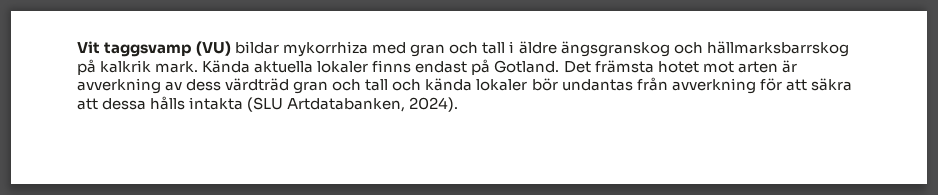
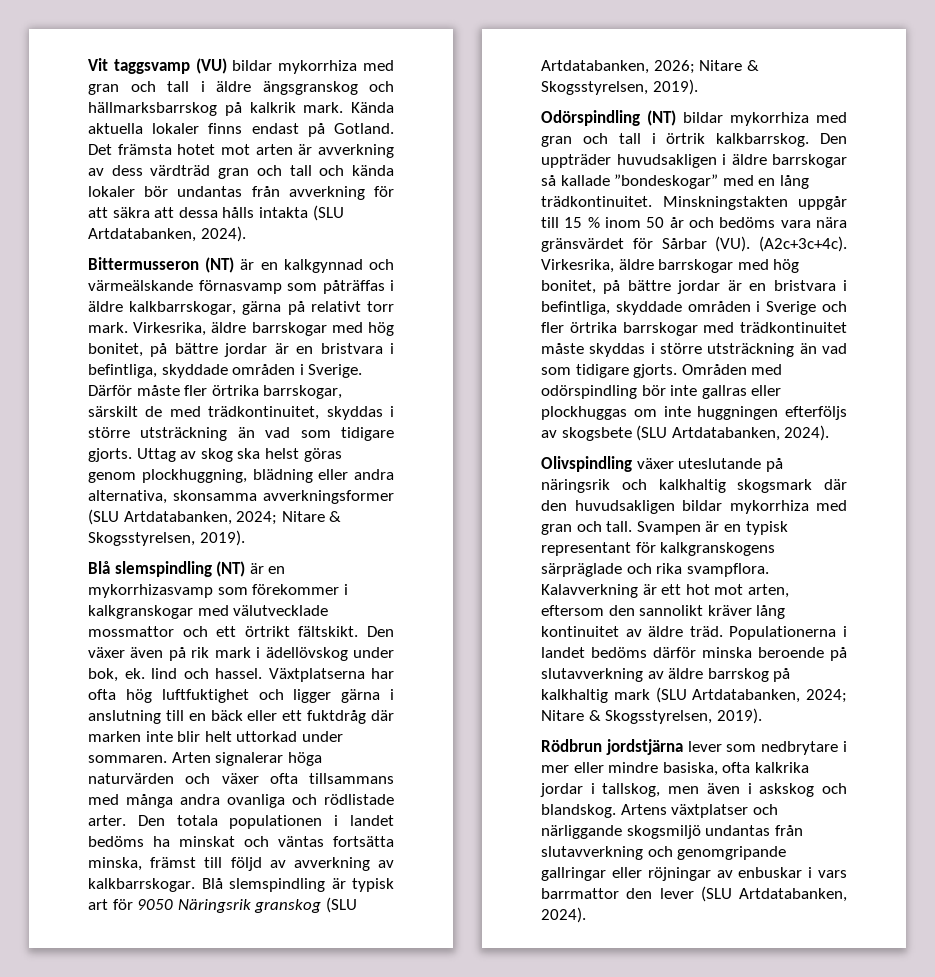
(459, 104) none -> [88,257,394,273] [88,280,394,294] [88,301,394,315] [88,322,394,336] [88,343,394,357] [88,364,363,378] [88,385,343,399] [88,406,394,420] [88,427,394,441] [88,448,342,462] [88,469,394,483] [88,490,394,504] [88,509,342,525] [88,530,245,546] [88,561,286,577] [88,584,348,598] [88,605,329,619] [88,626,394,637] [88,647,394,661] [88,668,394,682] [88,689,394,703] [88,710,394,724] [88,731,343,742] [88,752,322,766] [88,773,394,784] [88,794,394,808] [88,815,395,829] [88,836,394,847] [88,857,394,871] [88,878,394,892] [88,897,357,913] [541,60,759,74] [541,79,698,95] [541,110,847,126] [541,133,847,147] [541,154,847,168] [541,174,809,189] [541,196,847,210] [541,217,847,228] [541,236,847,252] [541,259,800,273] [541,280,847,294] [541,301,847,315] [541,322,847,336] [541,343,847,357] [541,364,783,378] [541,385,782,399] [541,406,847,420] [541,425,830,441] [541,456,783,472] [541,479,847,493] [541,500,847,514] [541,521,788,535] [541,542,776,556] [541,563,769,577] [541,584,789,598] [541,605,786,619] [541,626,847,640] [541,647,847,661] [541,668,791,682] [541,687,847,703] [541,708,762,724] [541,739,847,755] [541,762,809,776] [540,783,847,797] [541,804,778,818] [541,825,803,839] [541,846,787,860] [541,867,847,881] [541,886,847,902] [541,907,586,923] // Bittermusseron (NT) är en kalkgynnad och värmeälskande förnasvamp som påträffas i äldre kalkbarrskogar, gärna på relativt torr mark. Virkesrika, äldre barrskogar med hög bonitet, på bättre jordar är en bristvara i befintliga, skyddade områden i Sverige. Därför måste fler örtrika barrskogar, särskilt de med trädkontinuitet, skyddas i större utsträckning än vad som tidigare gjorts. Uttag av skog ska helst göras genom plockhuggning, blädning eller andra alternativa, skonsamma avverkningsformer (SLU Artdatabanken, 2024; Nitare & Skogsstyrelsen, 2019). // Blå slemspindling (NT) är en mykorrhizasvamp som förekommer i kalkgranskogar med välutvecklade mossmattor och ett örtrikt fältskikt. Den växer även på rik mark i ädellövskog under bok, ek. lind och hassel. Växtplatserna har ofta hög luftfuktighet och ligger gärna i anslutning till en bäck eller ett fuktdråg där marken inte blir helt uttorkad under sommaren. Arten signalerar höga naturvärden och växer ofta tillsammans med många andra ovanliga och rödlistade arter. Den totala populationen i landet bedöms ha minskat och väntas fortsätta minska, främst till följd av avverkning av kalkbarrskogar. Blå slemspindling är typisk art för 9050 Näringsrik granskog (SLU Artdatabanken, 2026; Nitare & Skogsstyrelsen, 2019). // Odörspindling (NT) bildar mykorrhiza med gran och tall i örtrik kalkbarrskog. Den uppträder huvudsakligen i äldre barrskogar så kallade ”bondeskogar” med en lång trädkontinuitet. Minskningstakten uppgår till 15 % inom 50 år och bedöms vara nära gränsvärdet för Sårbar (VU). (A2c+3c+4c). Virkesrika, äldre barrskogar med hög bonitet, på bättre jordar är en bristvara i befintliga, skyddade områden i Sverige och fler örtrika barrskogar med trädkontinuitet måste skyddas i större utsträckning än vad som tidigare gjorts. Områden med odörspindling bör inte gallras eller plockhuggas om inte huggningen efterföljs av skogsbete (SLU Artdatabanken, 2024). // Olivspindling växer uteslutande på näringsrik och kalkhaltig skogsmark där den huvudsakligen bildar mykorrhiza med gran och tall. Svampen är en typisk representant för kalkgranskogens särpräglade och rika svampflora. Kalavverkning är ett hot mot arten, eftersom den sannolikt kräver lång kontinuitet av äldre träd. Populationerna i landet bedöms därför minska beroende på slutavverkning av äldre barrskog på kalkhaltig mark (SLU Artdatabanken, 2024; Nitare & Skogsstyrelsen, 2019). // Rödbrun jordstjärna lever som nedbrytare i mer eller mindre basiska, ofta kalkrika jordar i tallskog, men även i askskog och blandskog. Artens växtplatser och närliggande skogsmiljö undantas från slutavverkning och genomgripande gallringar eller röjningar av enbuskar i vars barrmattor den lever (SLU Artdatabanken, 2024).

